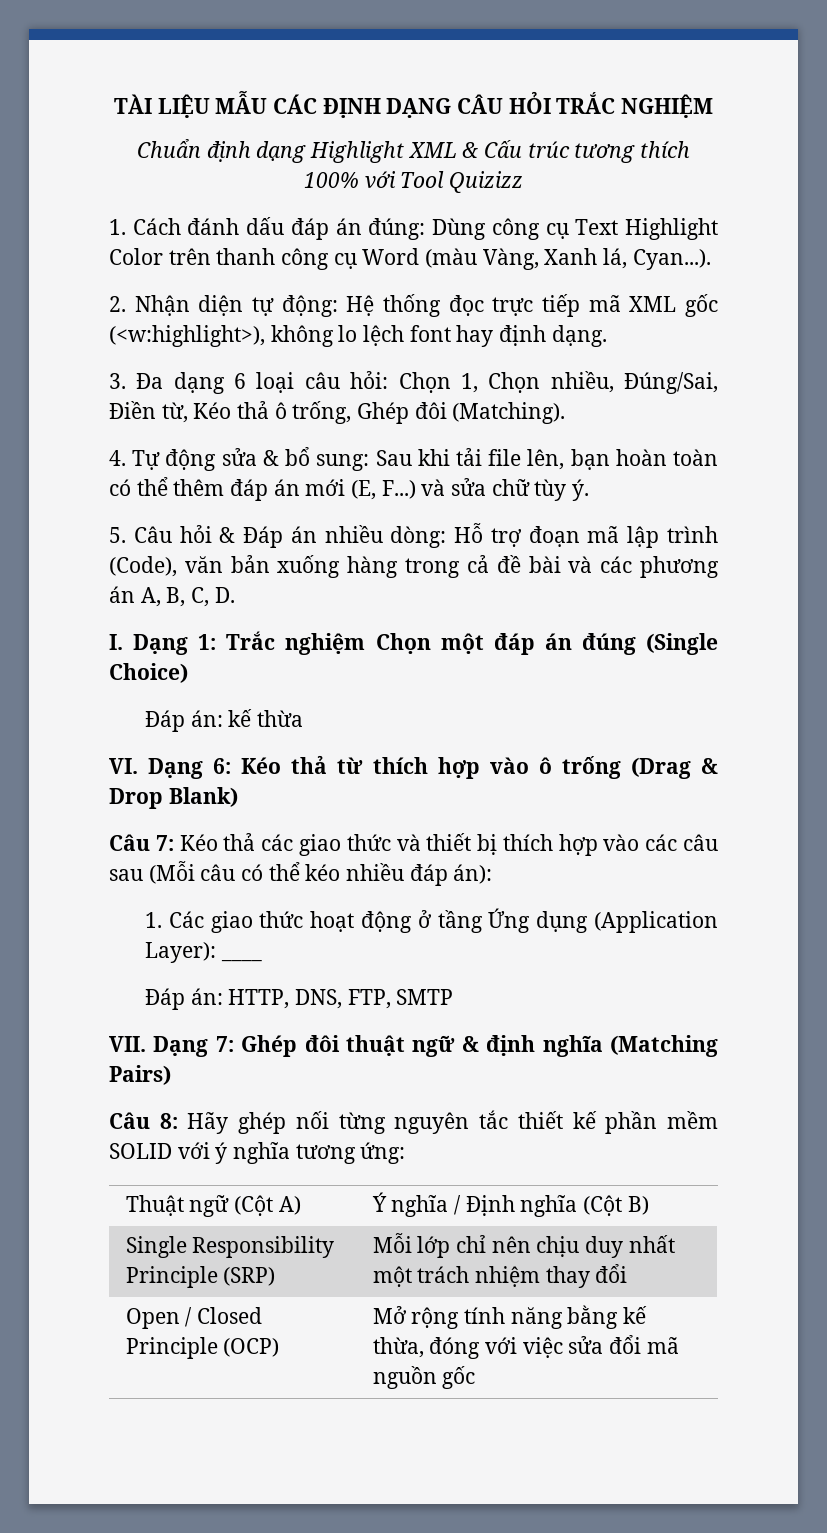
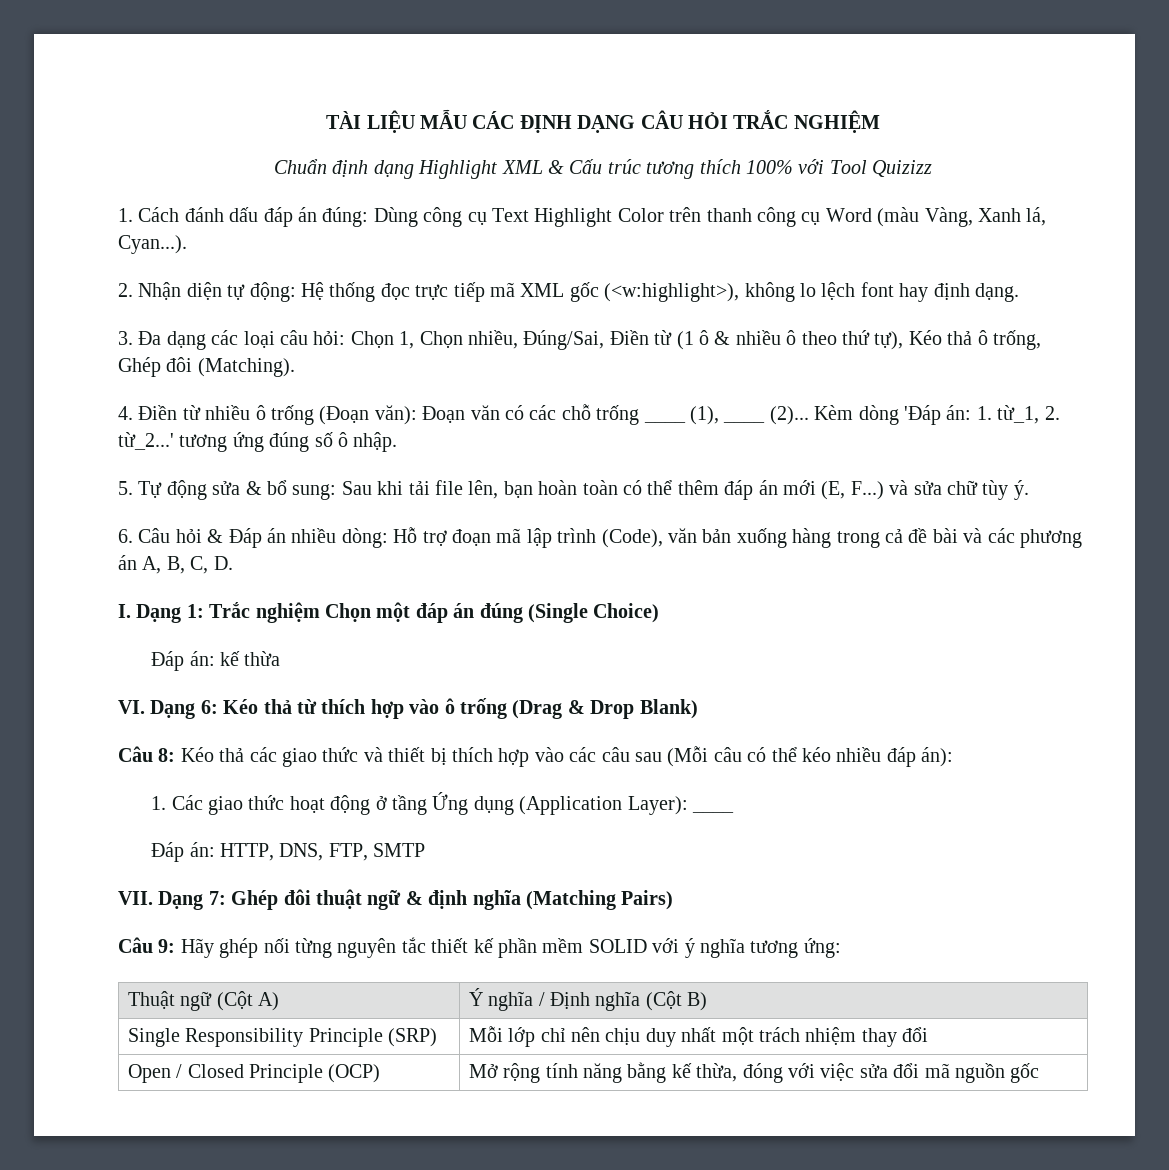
[234,373,247,389] 6 -> [211,330,239,345] các
[161,402,188,423] từ, -> [654,330,904,350] từ (1 ô & nhiều ô theo thứ tự),
(126, 458) none -> [138,404,1060,425] [118,432,398,452] [118,481,133,495] Điền từ nhiều ô trống (Đoạn văn): Đoạn văn có các chỗ trống ____ (1), ____ (2)... Kèm dòng 'Đáp án: 1. từ_1, 2. từ_2...' tương ứng đúng số ô nhập. // 5.
[109,527,126,543] 5. -> [118,529,133,543] 6.
[155,835,174,851] 7: -> [158,748,176,762] 8:
[159,1113,178,1129] 8: -> [158,939,176,953] 9:

